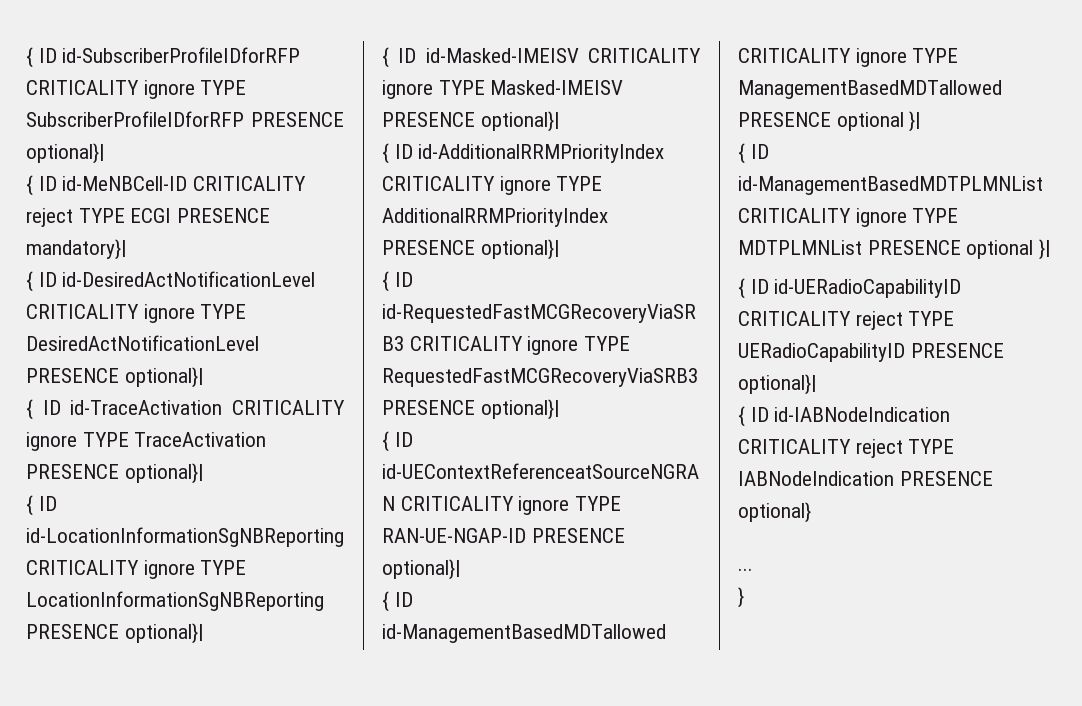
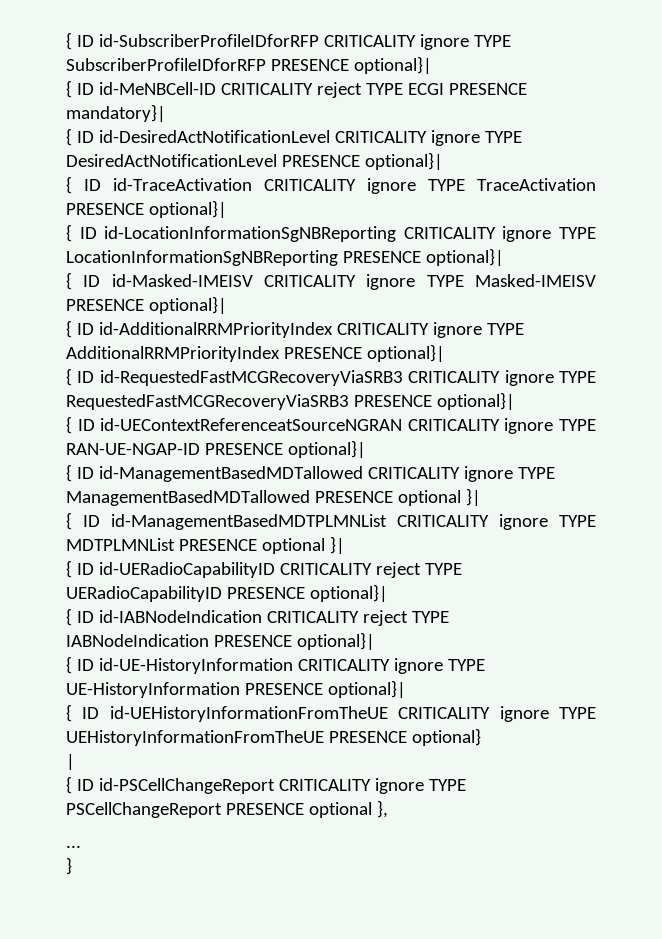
[738,502,811,523] optional} -> [296,632,375,650] [66,656,485,674] [66,680,406,698] [66,704,596,722] [66,728,481,746] [66,754,75,770] [66,776,466,794] [66,800,388,818] optional}| // { ID id-UE-HistoryInformation CRITICALITY ignore TYPE UE-HistoryInformation PRESENCE optional}| // { ID id-UEHistoryInformationFromTheUE CRITICALITY ignore TYPE UEHistoryInformationFromTheUE PRESENCE optional} // | // { ID id-PSCellChangeReport CRITICALITY ignore TYPE PSCellChangeReport PRESENCE optional },

